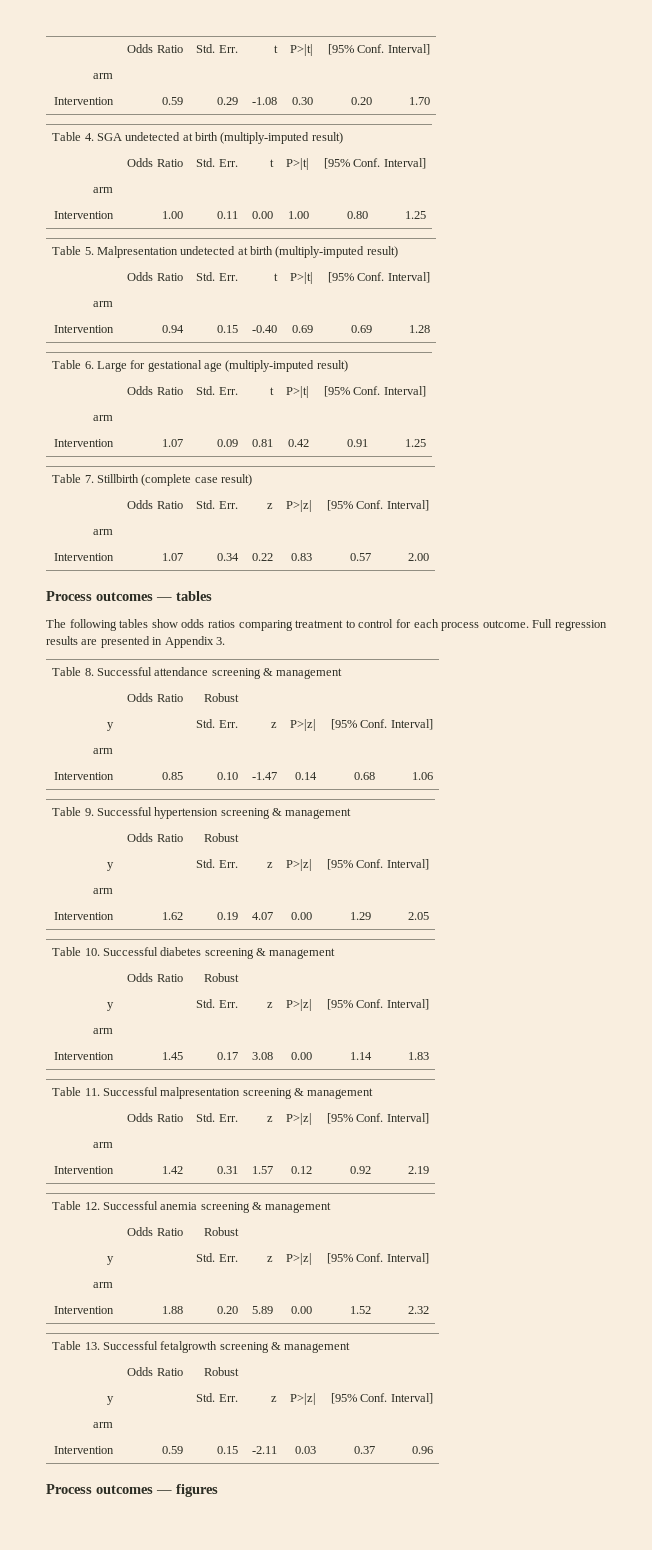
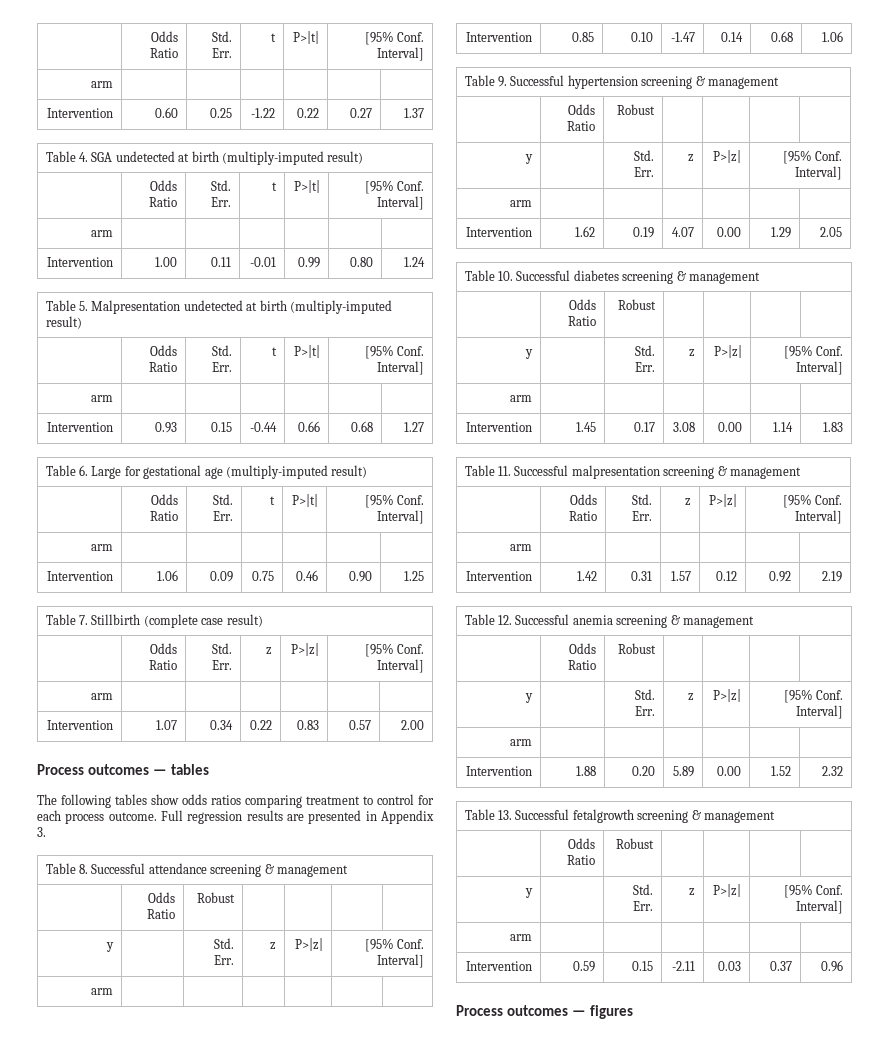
[161,97,183,105] [216,97,238,105] [251,97,277,105] [291,97,313,105] [350,97,372,105] [408,97,430,105] 0.59 | 0.29 | -1.08 | 0.30 | 0.20 | 1.70 -> [155,107,179,118] [210,108,233,118] [251,108,276,118] [297,108,320,118] [350,108,373,118] [404,108,425,118] 0.60 | 0.25 | -1.22 | 0.22 | 0.27 | 1.37
[251,211,273,219] [287,211,309,219] 0.00 | 1.00 -> [250,257,277,267] [298,257,321,268] -0.01 | 0.99
[404,211,426,219] 1.25 -> [404,257,426,267] 1.24
[161,325,184,333] [216,325,238,333] [251,325,277,333] [291,325,313,333] [350,325,372,333] [408,325,430,333] 0.94 | 0.15 | -0.40 | 0.69 | 0.69 | 1.28 -> [155,422,178,433] [211,422,233,432] [250,422,278,432] [298,421,321,432] [351,421,374,432] [404,422,425,432] 0.93 | 0.15 | -0.44 | 0.66 | 0.68 | 1.27
[161,439,183,447] 1.07 -> [157,570,179,581] 1.06
[251,439,273,447] [287,439,309,447] [346,439,368,447] 0.81 | 0.42 | 0.91 -> [252,571,275,581] [296,570,319,581] [349,571,373,582] 0.75 | 0.46 | 0.90

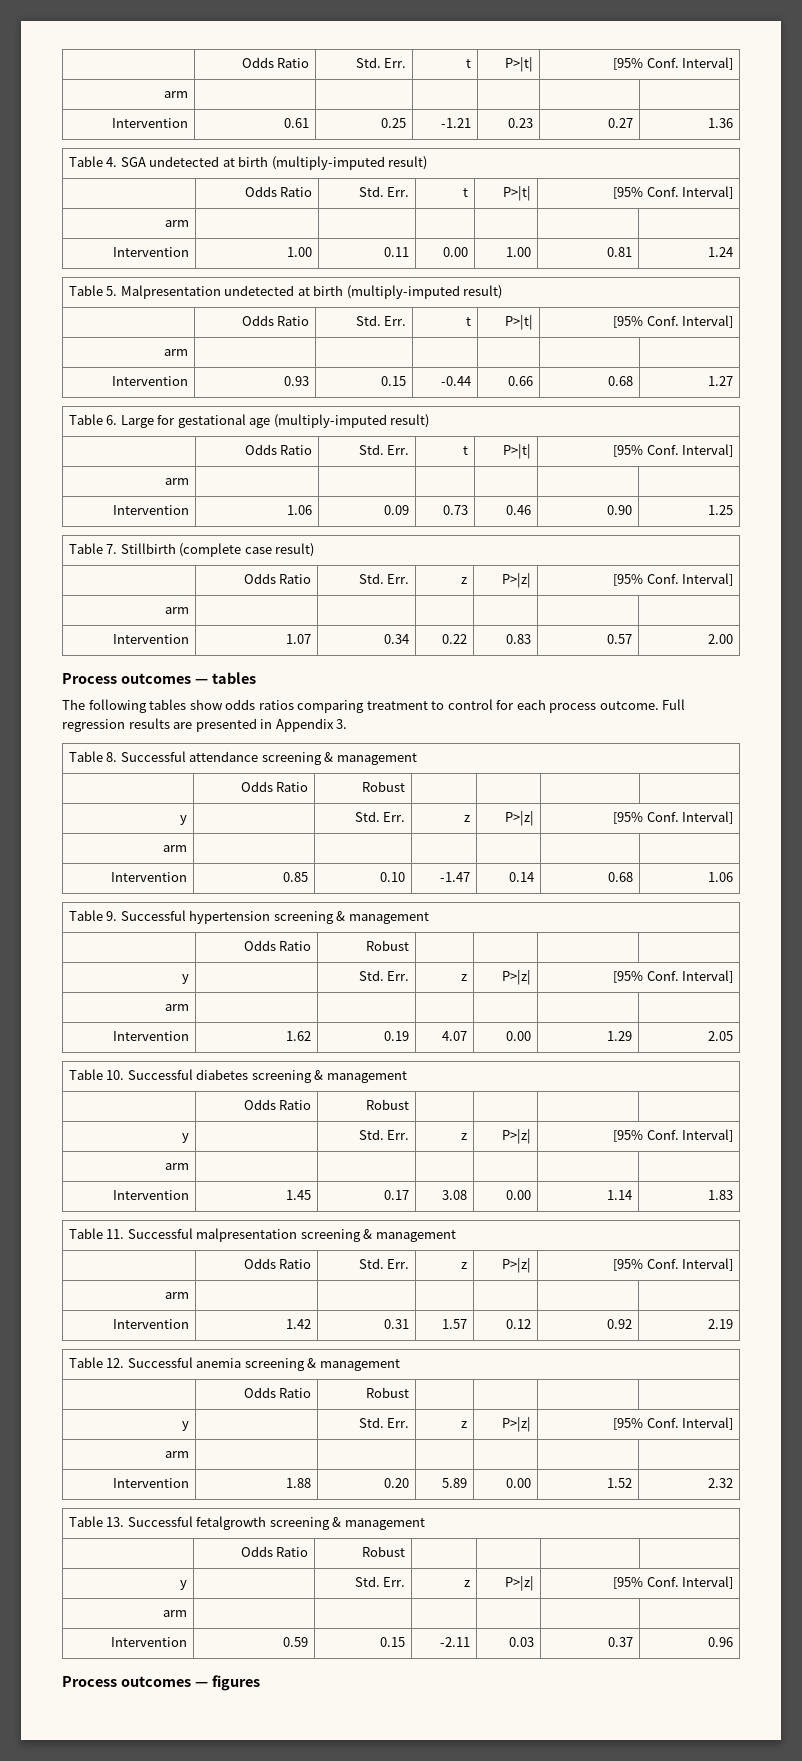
[155,107,179,118] 0.60 -> [284,118,310,128] 0.61
[251,108,276,118] [297,108,320,118] -1.22 | 0.22 -> [441,118,472,128] [508,118,534,128] -1.21 | 0.23
[404,108,425,118] 1.37 -> [708,118,734,128] 1.36
[250,257,277,267] [298,257,321,268] [350,257,374,267] -0.01 | 0.99 | 0.80 -> [443,247,469,257] [506,247,532,257] [607,247,633,257] 0.00 | 1.00 | 0.81
[252,571,275,581] 0.75 -> [443,505,469,515] 0.73

